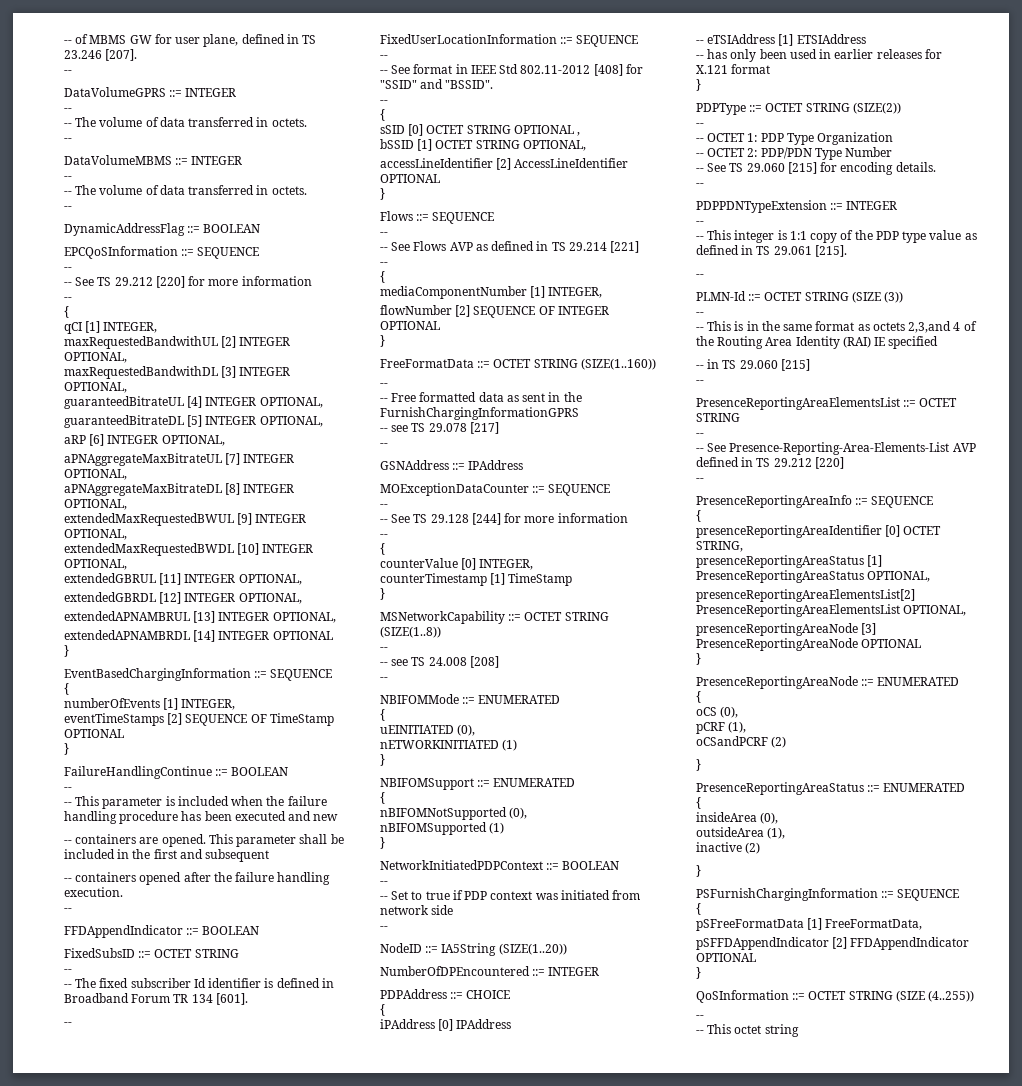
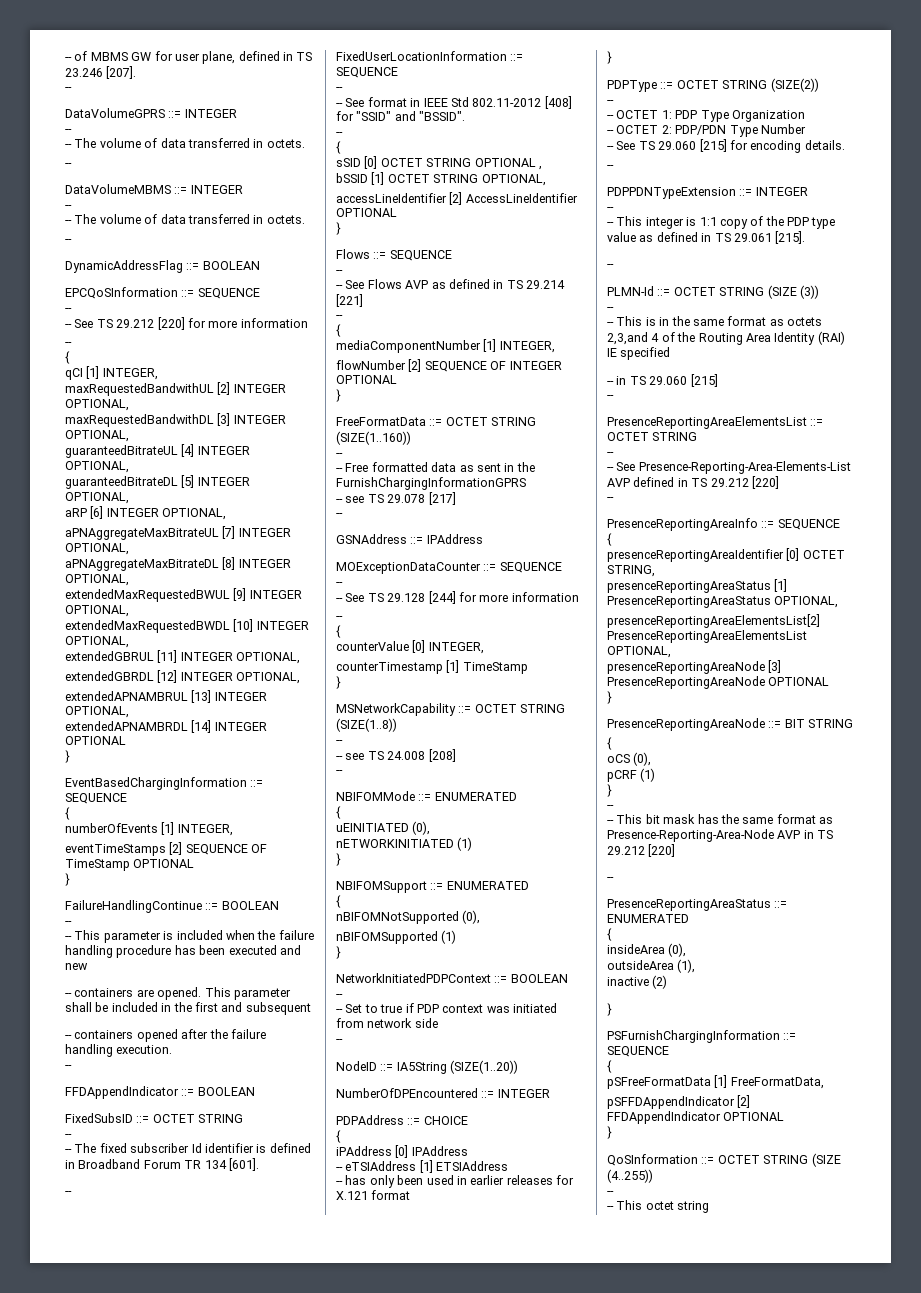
[877,677,960,686] ENUMERATED -> [784,719,854,728] BIT STRING
[728,721,747,733] [696,736,787,748] [696,759,701,771] (1), // oCSandPCRF (2) // } -> [640,768,656,782] [607,784,612,797] [607,805,614,809] [607,814,833,824] [607,829,834,842] [607,844,676,857] [607,877,614,881] (1) // } // -- // -- This bit mask has the same format as Presence-Reporting-Area-Node AVP in TS 29.212 [220] // --

